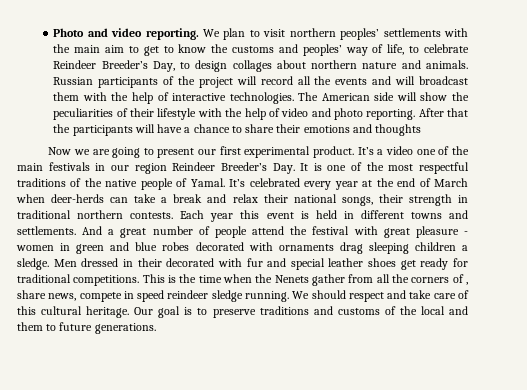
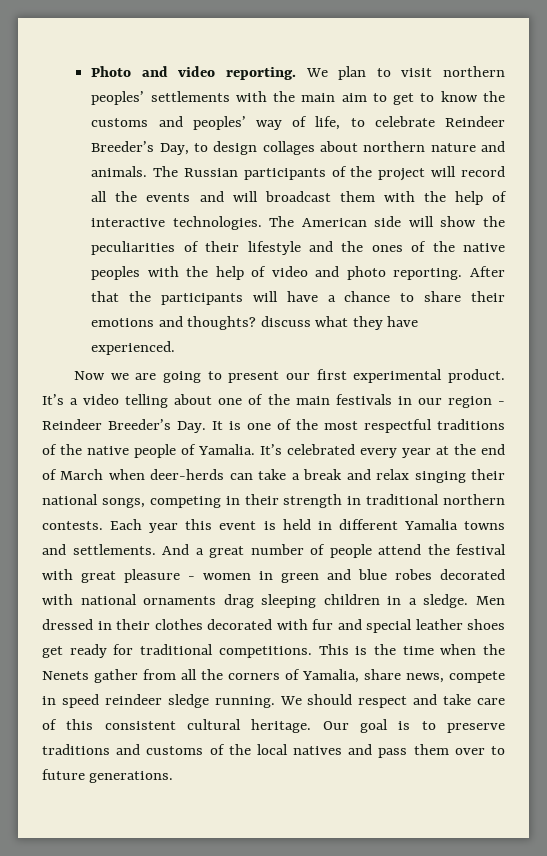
(468, 64) none -> [153,166,179,177] The
(197, 114) none -> [308,241,506,252] [91,266,141,280] and the ones of the native peoples
[375,124,422,136] thoughts -> [187,316,419,330] [91,341,176,355] thoughts? discuss what they have experienced.
(414, 150) none -> [125,394,213,408] telling about
(167, 168) none -> [498,401,506,405] -
[190,178,225,187] Yamal. -> [198,444,255,455] Yamalia.
(258, 198) none -> [414,471,466,483] singing
(373, 201) none -> [149,496,240,508] competing in
(404, 214) none -> [403,519,458,530] Yamalia
(273, 246) none -> [80,594,137,605] national
(456, 246) none -> [387,596,402,605] in
(162, 262) none -> [154,619,203,630] clothes
[465,282,468,285] , -> [302,669,359,683] Yamalia,
(36, 310) none -> [104,721,176,730] consistent
[449,306,468,315] [17,322,43,331] and them -> [293,744,485,758] natives and pass them over

